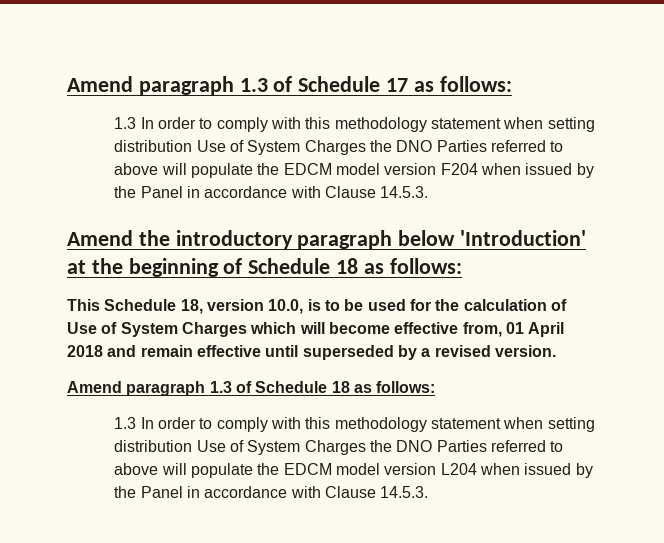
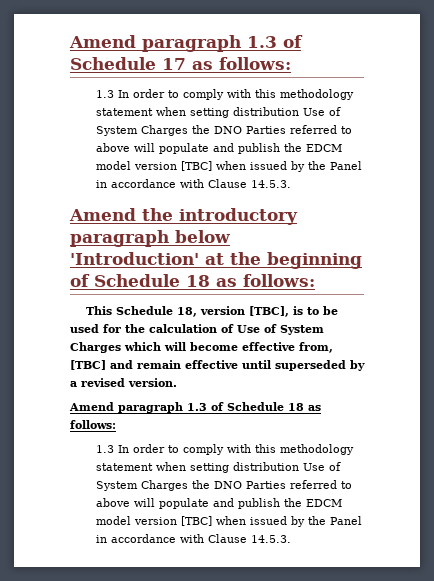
[257,163,478,175] the EDCM model version F204 -> [212,143,342,154] [95,161,212,171] and publish the EDCM model version [TBC]
[268,299,304,314] 10.0, -> [249,306,290,317] [TBC],
[505,322,565,337] [67,345,103,357] 01 April 2018 -> [70,360,106,370] [TBC]
[257,463,477,475] the EDCM model version L204 -> [212,498,342,509] [95,516,212,526] and publish the EDCM model version [TBC]

